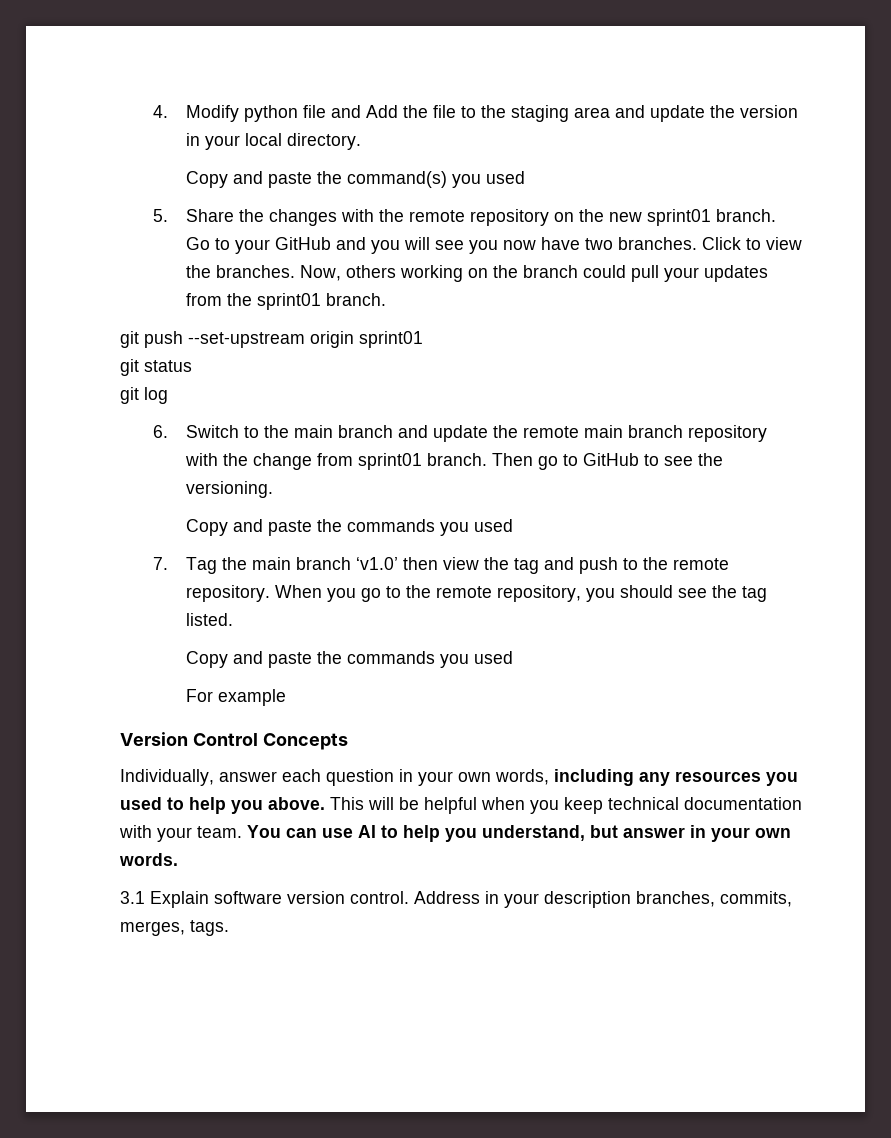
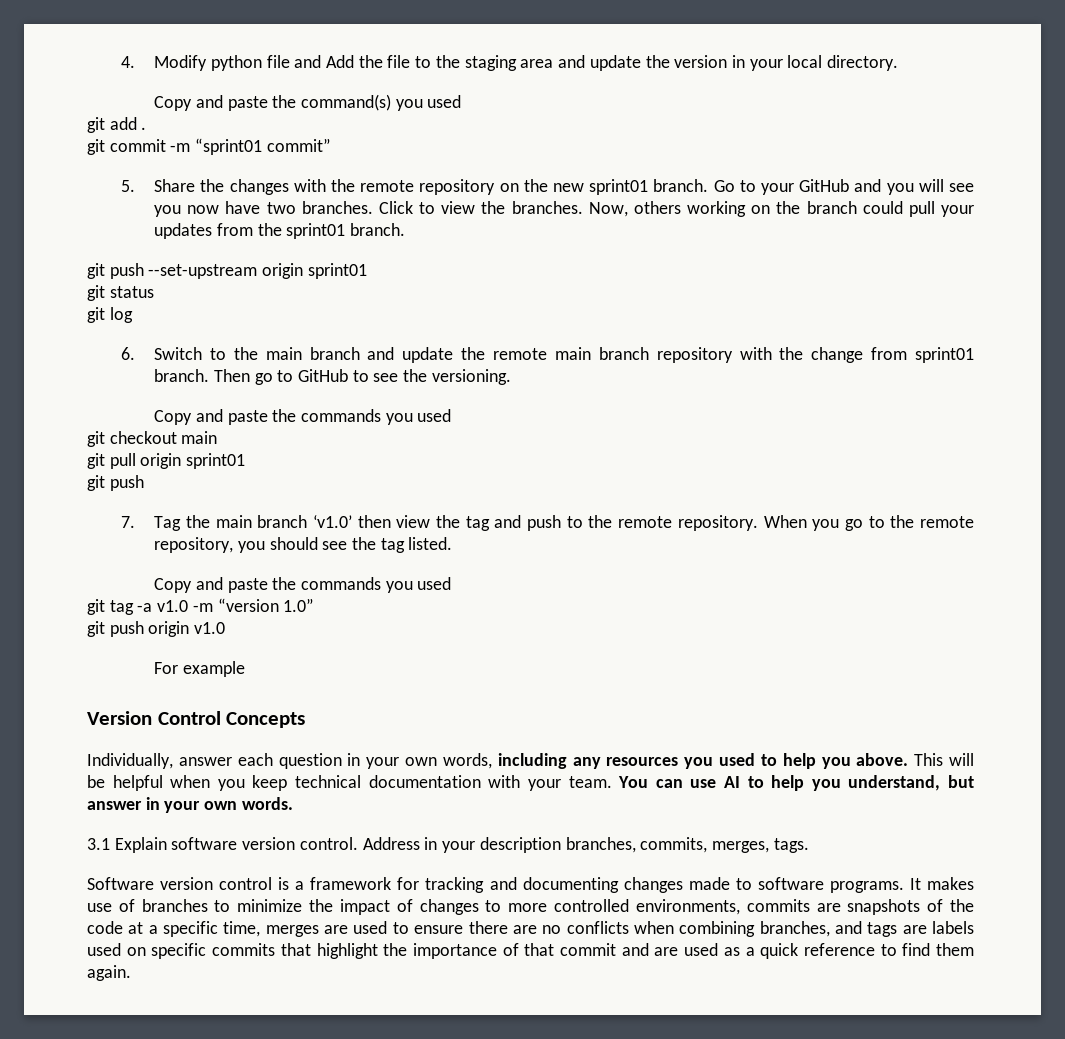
(525, 177) none -> [87,117,147,133] [87,138,331,155] // git add . // git commit -m “sprint01 commit”
(513, 525) none -> [87,431,218,447] [87,453,246,469] [87,475,144,491] // git checkout main // git pull origin sprint01 // git push
(513, 657) none -> [87,598,315,615] [87,621,226,637] // git tag -a v1.0 -m “version 1.0” // git push origin v1.0
(229, 928) none -> [87,877,974,893] [87,899,975,915] [87,921,975,937] [87,943,975,959] [87,965,131,981] // Software version control is a framework for tracking and documenting changes made to software programs. It makes use of branches to minimize the impact of changes to more controlled environments, commits are snapshots of the code at a specific time, merges are used to ensure there are no conflicts when combining branches, and tags are labels used on specific commits that highlight the importance of that commit and are used as a quick reference to find them again.

